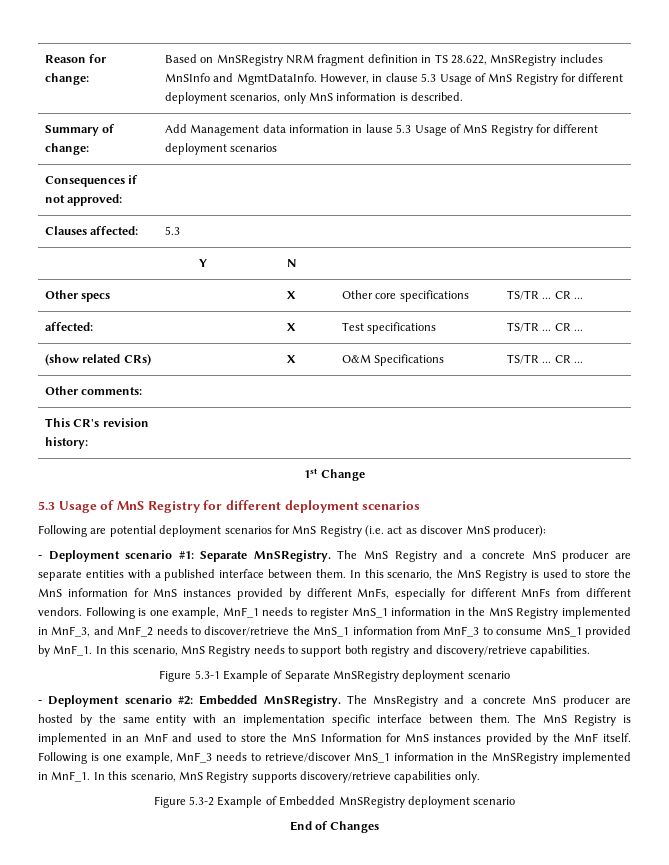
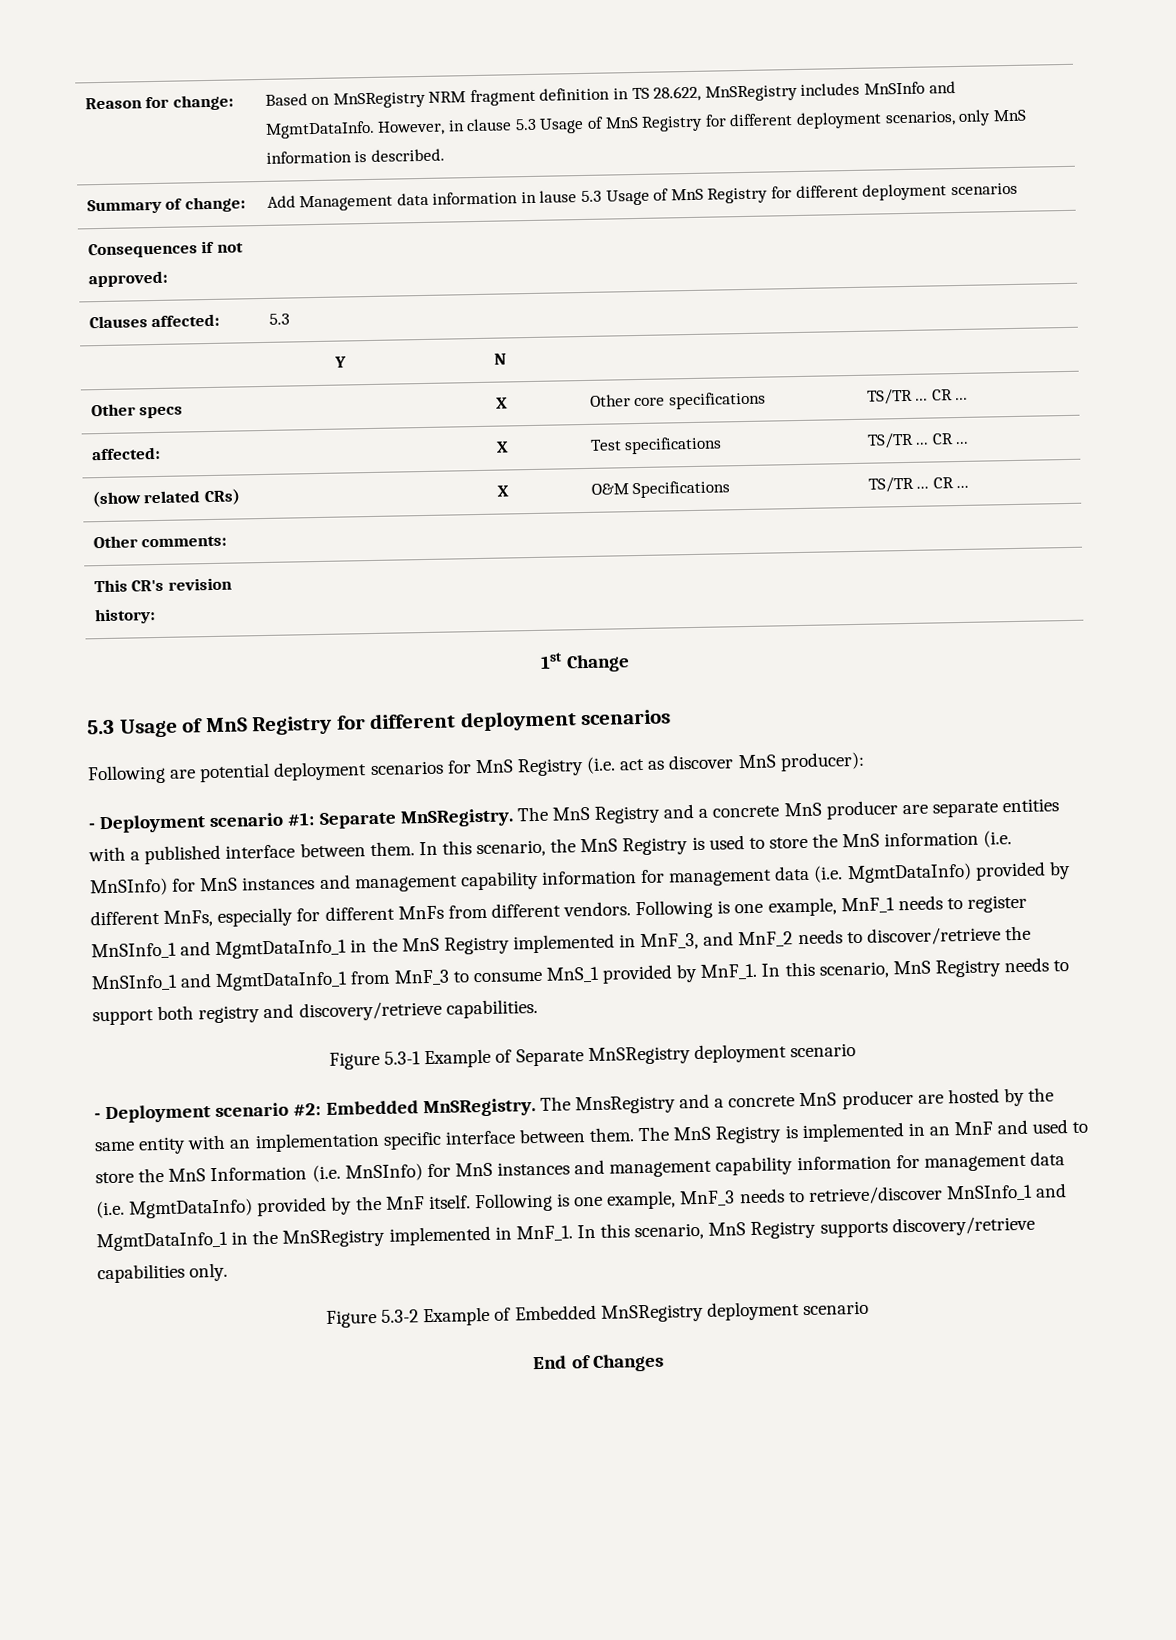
[133,588,232,597] for MnS instances -> [983,830,1013,848] [90,862,972,897] (i.e. MnSInfo) for MnS instances and management capability information for management data (i.e. MgmtDataInfo)
[351,607,452,618] MnS_1 information -> [91,939,348,960] MnSInfo_1 and MgmtDataInfo_1
[313,626,413,637] MnS_1 information -> [91,971,349,992] MnSInfo_1 and MgmtDataInfo_1
[386,733,482,742] for MnS instances -> [311,1151,1065,1183] [96,1198,254,1219] (i.e. MnSInfo) for MnS instances and management capability information for management data (i.e. MgmtDataInfo)
[353,752,454,763] MnS_1 information -> [945,1183,1068,1202] [96,1231,228,1252] MnSInfo_1 and MgmtDataInfo_1

